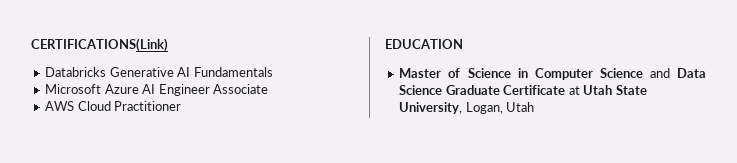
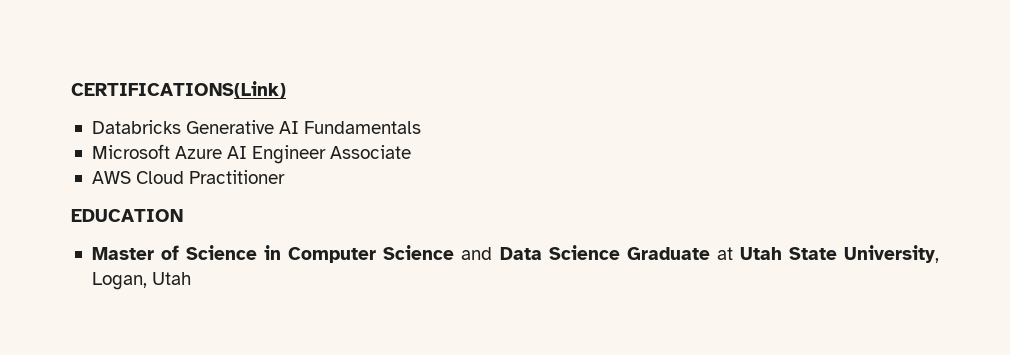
[503,85,566,95] Certificate -> (710, 253) none

